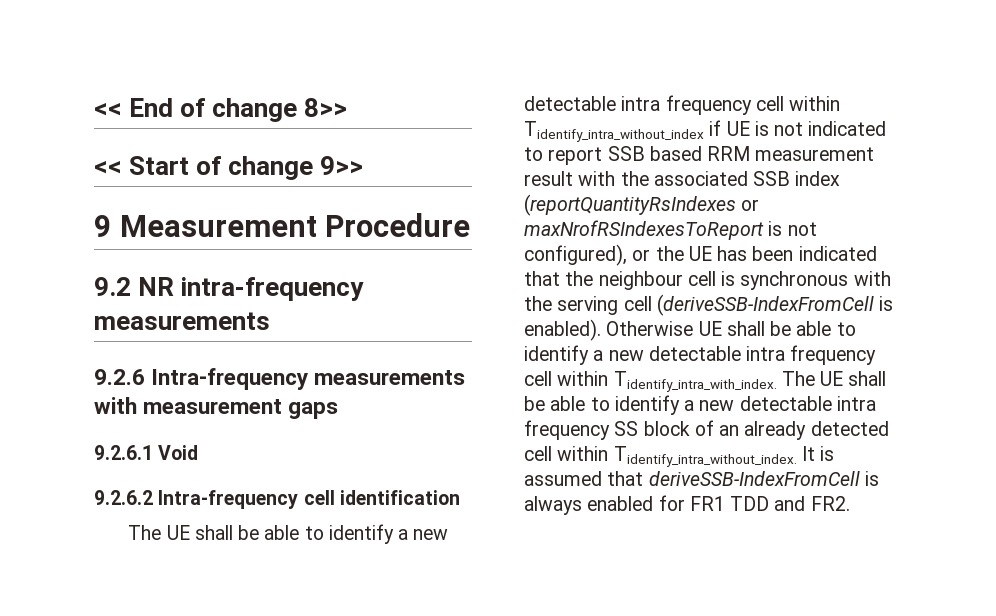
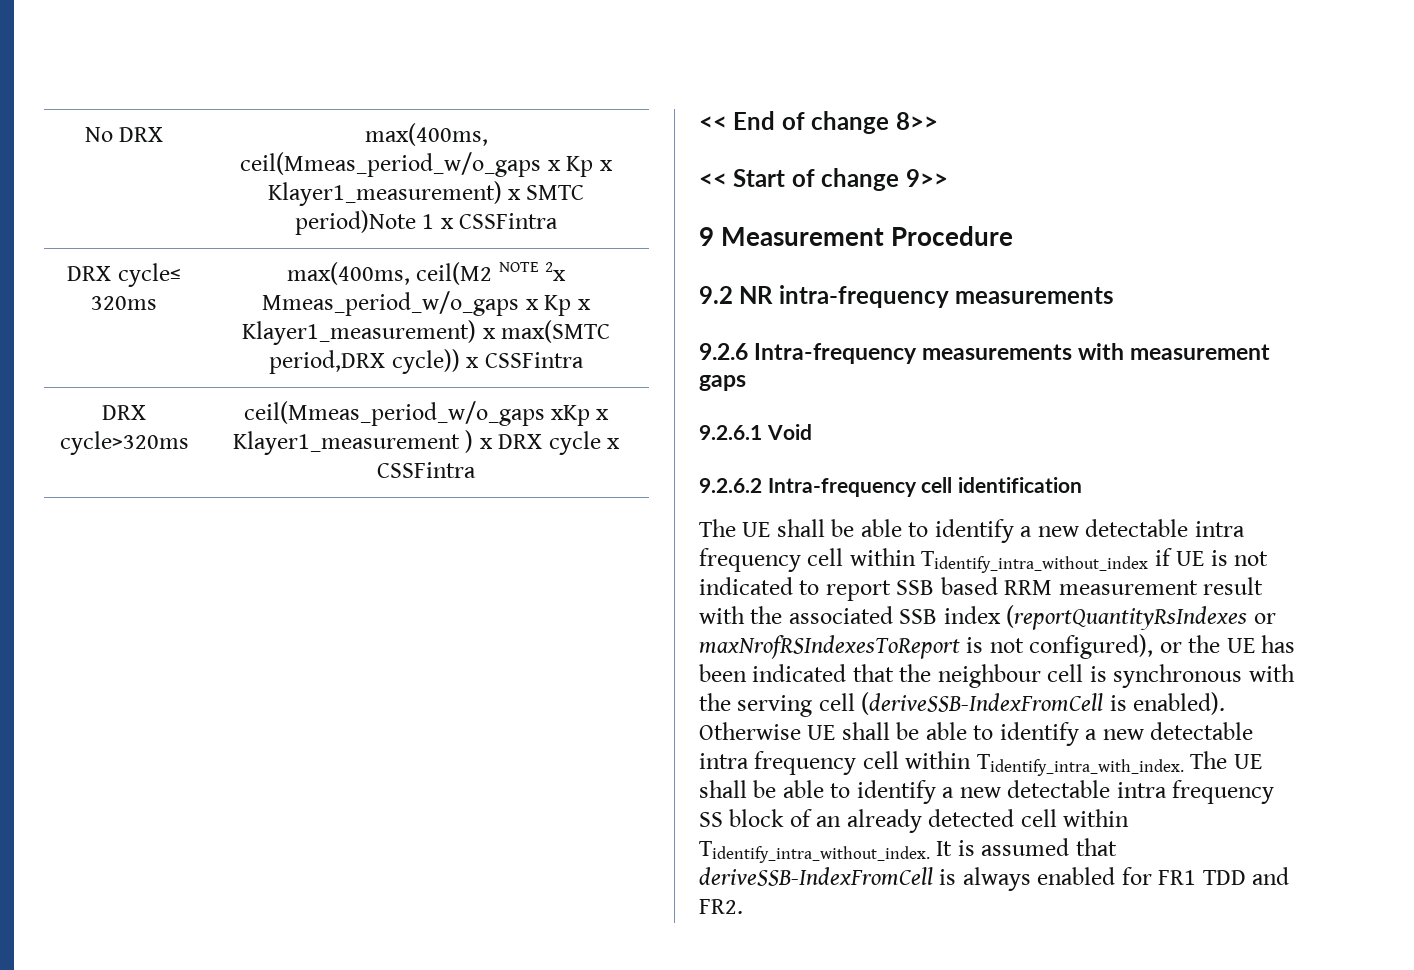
(94, 109) none -> [84,127,164,142] [364,123,488,146] [240,152,613,177] [267,181,585,206] [294,210,559,235] [67,263,181,287] [91,296,157,310] [286,262,567,285] [262,291,591,316] [242,320,610,345] [269,349,584,374] [102,405,146,420] [59,431,189,455] [243,401,610,426] [232,430,621,455] [377,462,476,478] No DRX | max(400ms, ceil(Mmeas_period_w/o_gaps x Kp x Klayer1_measurement) x SMTC period)Note 1 x CSSFintra // DRX cycle≤ 320ms | max(400ms, ceil(M2 NOTE 2x Mmeas_period_w/o_gaps x Kp x Klayer1_measurement) x max(SMTC period,DRX cycle)) x CSSFintra // DRX cycle>320ms | ceil(Mmeas_period_w/o_gaps xKp x Klayer1_measurement ) x DRX cycle x CSSFintra //

